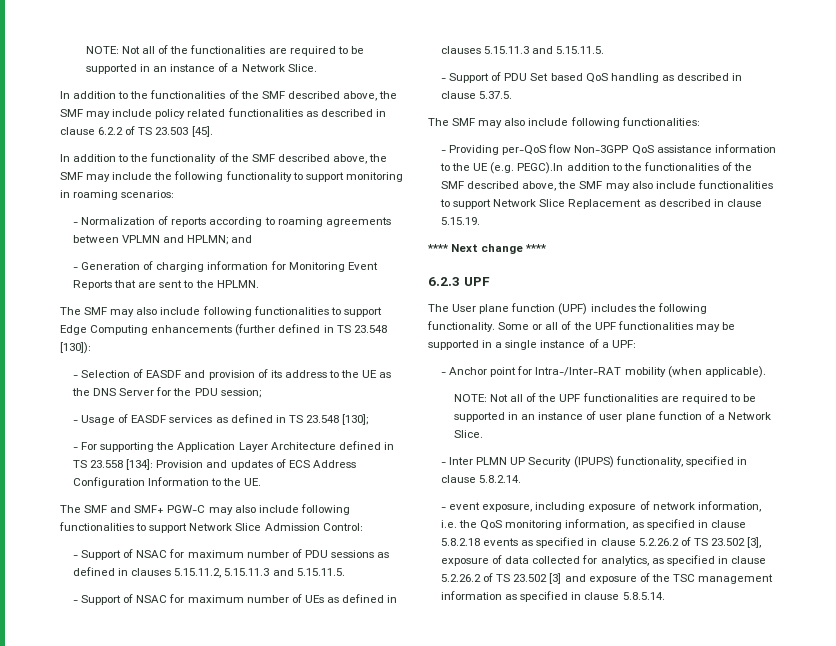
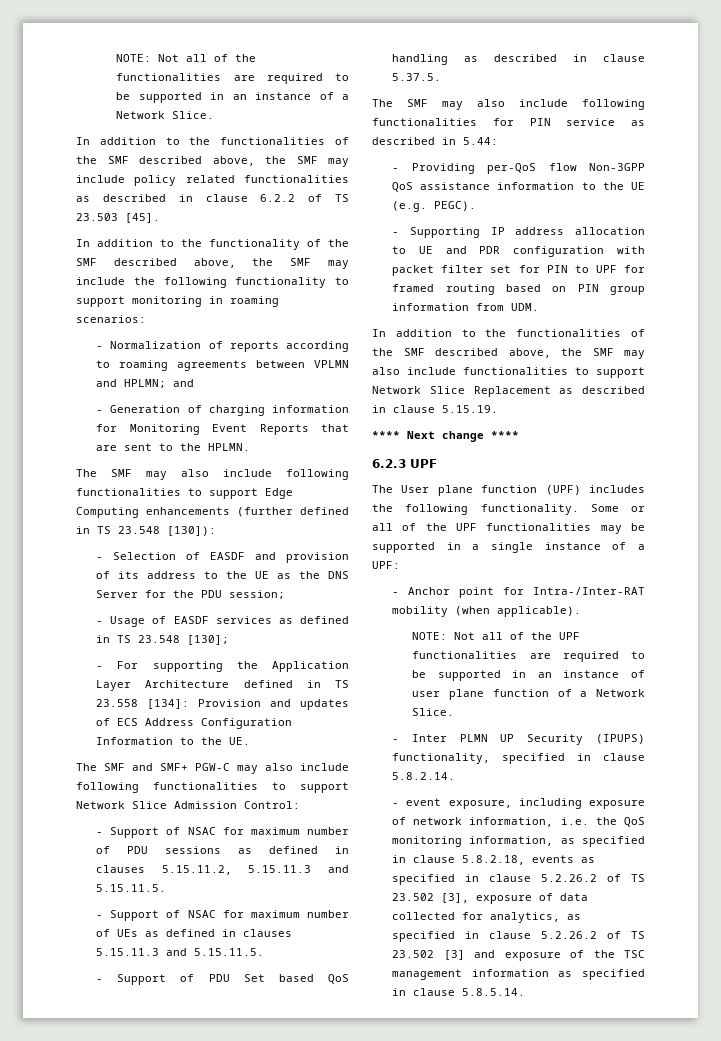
[621,117,700,126] functionalities: -> [372,118,645,126] [372,137,498,145] functionalities for PIN service as described in 5.44:
[517,162,564,174] PEGC).In -> [434,201,477,211] [392,227,645,238] [392,246,645,257] [392,265,645,276] [392,284,645,295] [392,303,540,311] [372,329,386,337] PEGC). // - Supporting IP address allocation to UE and PDR configuration with packet filter set for PIN to UPF for framed routing based on PIN group information from UDM. // In
[440,538,480,546] 5.8.2.18 -> [462,855,526,865] 5.8.2.18,

